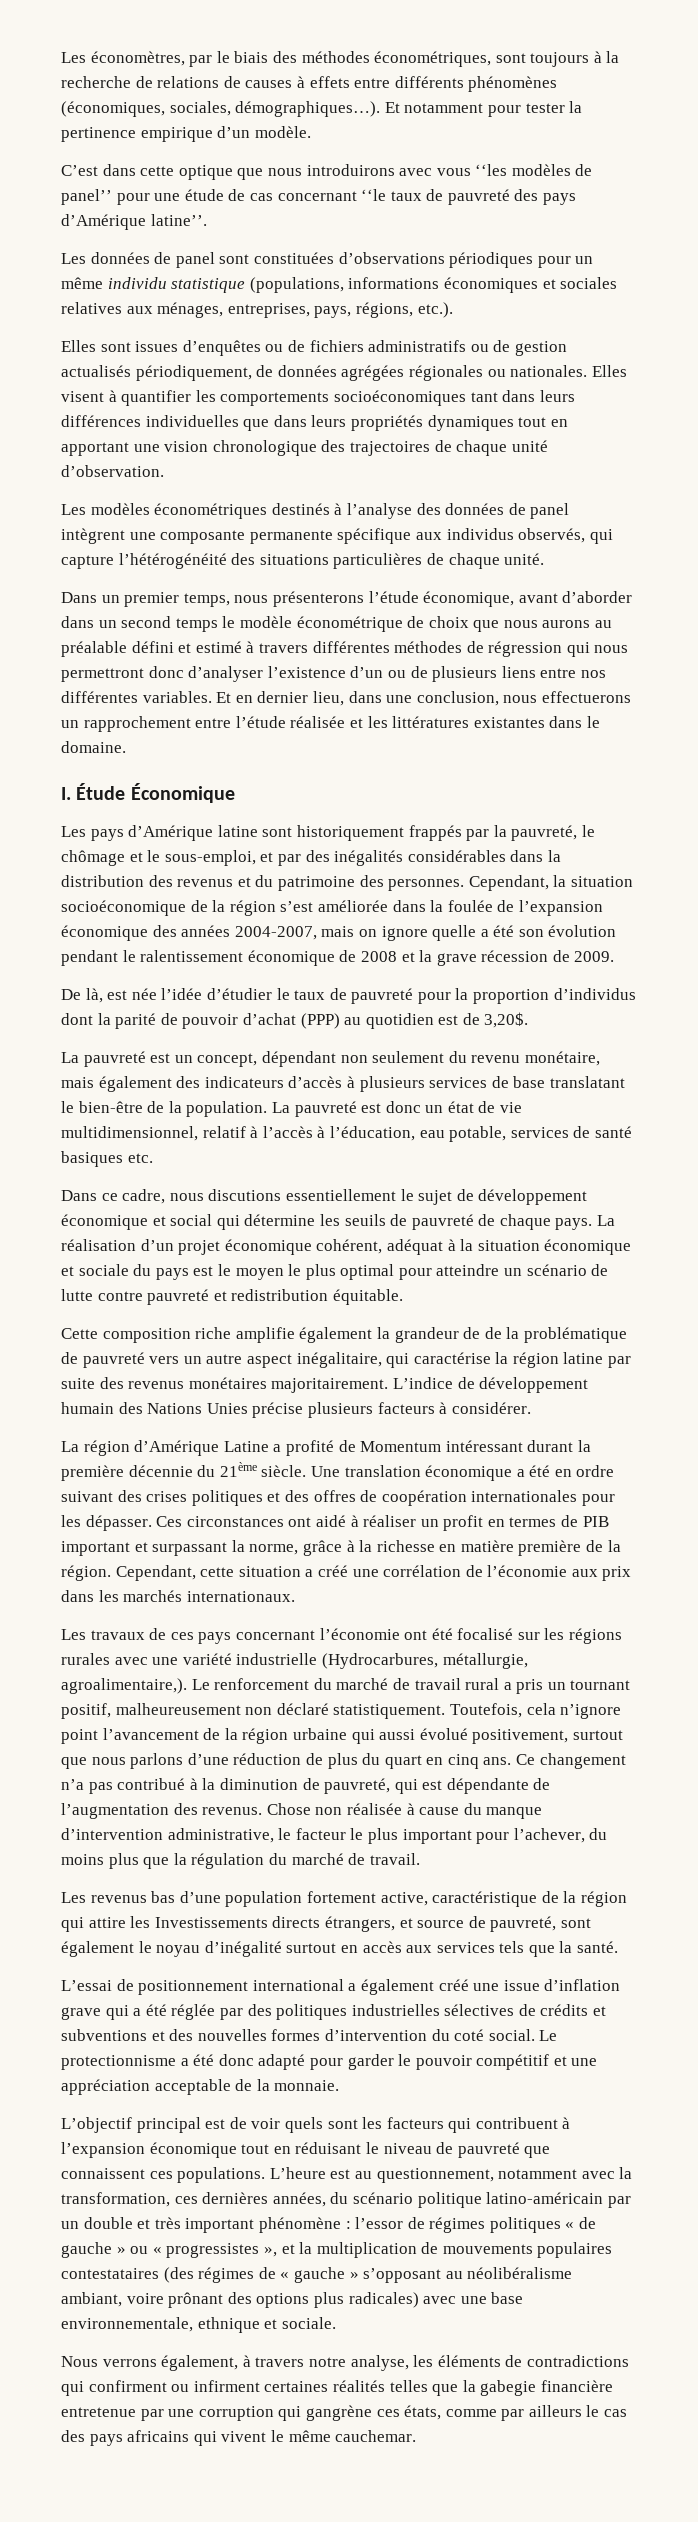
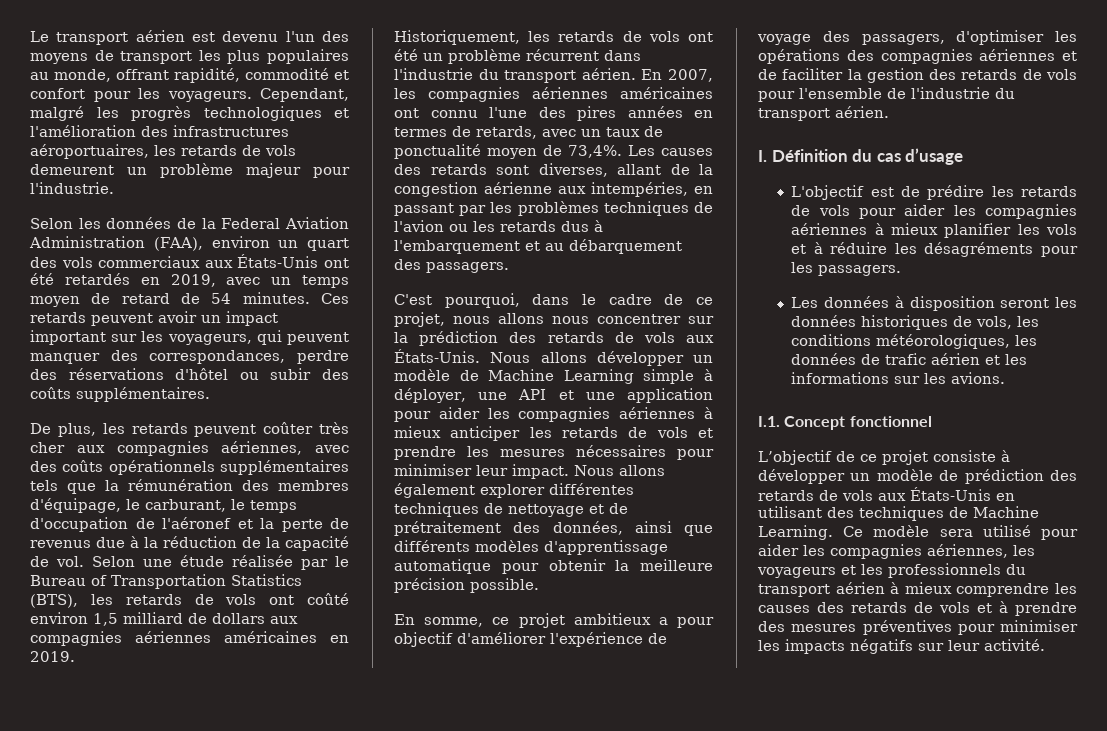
[61,51,620,67] [61,76,558,92] [61,101,583,117] [61,126,311,142] [61,164,593,180] [61,189,577,205] [61,214,207,230] [61,252,594,268] [61,277,618,293] [61,302,453,318] [61,340,567,356] [61,365,627,381] [61,390,575,406] [61,415,568,431] [61,440,548,456] [61,465,164,477] [61,503,570,519] [61,528,613,544] [61,553,545,569] [61,591,633,607] [61,616,613,632] [61,641,629,657] [61,666,606,682] [61,691,631,706] [61,716,600,732] [61,741,126,753] [61,783,235,803] [61,825,595,841] [61,850,561,866] [61,875,633,891] [61,900,603,916] [61,925,617,941] [61,950,615,966] [61,988,636,1004] [61,1012,529,1029] [61,1051,600,1067] [61,1076,625,1092] [61,1101,523,1117] [61,1126,632,1142] [61,1151,153,1167] [61,1189,588,1205] [61,1214,616,1230] [61,1239,632,1255] [61,1264,609,1280] [61,1289,403,1305] [61,1327,627,1343] [61,1352,632,1368] [61,1377,589,1393] [61,1402,531,1418] [61,1440,591,1456] [61,1462,615,1481] [61,1490,615,1506] [61,1515,609,1531] [61,1540,621,1556] [61,1565,632,1581] [61,1590,295,1602] [61,1628,623,1644] [61,1653,528,1669] [61,1678,631,1694] [61,1703,622,1719] [61,1728,623,1744] [61,1753,626,1769] [61,1778,551,1794] [61,1803,543,1819] [61,1828,608,1844] [61,1853,420,1869] [61,1891,627,1907] [61,1916,591,1932] [61,1941,619,1957] [61,1979,621,1995] [61,2004,607,2020] [61,2029,558,2041] [61,2054,598,2070] [61,2079,340,2095] [61,2117,571,2133] [61,2142,551,2158] [61,2167,633,2183] [61,2192,631,2208] [61,2217,597,2233] [61,2242,613,2258] [61,2267,573,2283] [61,2292,524,2308] [61,2317,336,2333] [61,2355,629,2371] [61,2380,613,2396] [61,2405,628,2421] [61,2430,417,2446] Les économètres, par le biais des méthodes économétriques, sont toujours à la recherche de relations de causes à effets entre différents phénomènes (économiques, sociales, démographiques…). Et notamment pour tester la pertinence empirique d’un modèle. // C’est dans cette optique que nous introduirons avec vous ‘‘les modèles de panel’’ pour une étude de cas concernant ‘‘le taux de pauvreté des pays d’Amérique latine’’. // Les données de panel sont constituées d’observations périodiques pour un même individu statistique (populations, informations économiques et sociales relatives aux ménages, entreprises, pays, régions, etc.). // Elles sont issues d’enquêtes ou de fichiers administratifs ou de gestion actualisés périodiquement, de données agrégées régionales ou nationales. Elles visent à quantifier les comportements socioéconomiques tant dans leurs différences individuelles que dans leurs propriétés dynamiques tout en apportant une vision chronologique des trajectoires de chaque unité d’observation. // Les modèles économétriques destinés à l’analyse des données de panel intègrent une composante permanente spécifique aux individus observés, qui capture l’hétérogénéité des situations particulières de chaque unité. // Dans un premier temps, nous présenterons l’étude économique, avant d’aborder dans un second temps le modèle économétrique de choix que nous aurons au préalable défini et estimé à travers différentes méthodes de régression qui nous permettront donc d’analyser l’existence d’un ou de plusieurs liens entre nos différentes variables. Et en dernier lieu, dans une conclusion, nous effectuerons un rapprochement entre l’étude réalisée et les littératures existantes dans le domaine. // I. Étude Économique // Les pays d’Amérique latine sont historiquement frappés par la pauvreté, le chômage et le sous-emploi, et par des inégalités considérables dans la distribution des revenus et du patrimoine des personnes. Cependant, la situation socioéconomique de la région s’est améliorée dans la foulée de l’expansion économique des années 2004-2007, mais on ignore quelle a été son évolution pendant le ralentissement économique de 2008 et la grave récession de 2009. // De là, est née l’idée d’étudier le taux de pauvreté pour la proportion d’individus dont la parité de pouvoir d’achat (PPP) au quotidien est de 3,20$. // La pauvreté est un concept, dépendant non seulement du revenu monétaire, mais également des indicateurs d’accès à plusieurs services de base translatant le bien-être de la population. La pauvreté est donc un état de vie multidimensionnel, relatif à l’accès à l’éducation, eau potable, services de santé basiques etc. // Dans ce cadre, nous discutions essentiellement le sujet de développement économique et social qui détermine les seuils de pauvreté de chaque pays. La réalisation d’un projet économique cohérent, adéquat à la situation économique et sociale du pays est le moyen le plus optimal pour atteindre un scénario de lutte contre pauvreté et redistribution équitable. // Cette composition riche amplifie également la grandeur de de la problématique de pauvreté vers un autre aspect inégalitaire, qui caractérise la région latine par suite des revenus monétaires majoritairement. L’indice de développement humain des Nations Unies précise plusieurs facteurs à considérer. // La région d’Amérique Latine a profité de Momentum intéressant durant la première décennie du 21ème siècle. Une translation économique a été en ordre suivant des crises politiques et des offres de coopération internationales pour les dépasser. Ces circonstances ont aidé à réaliser un profit en termes de PIB important et surpassant la norme, grâce à la richesse en matière première de la région. Cependant, cette situation a créé une corrélation de l’économie aux prix dans les marchés internationaux. // Les travaux de ces pays concernant l’économie ont été focalisé sur les régions rurales avec une variété industrielle (Hydrocarbures, métallurgie, agroalimentaire,). Le renforcement du marché de travail rural a pris un tournant positif, malheureusement non déclaré statistiquement. Toutefois, cela n’ignore point l’avancement de la région urbaine qui aussi évolué positivement, surtout que nous parlons d’une réduction de plus du quart en cinq ans. Ce changement n’a pas contribué à la diminution de pauvreté, qui est dépendante de l’augmentation des revenus. Chose non réalisée à cause du manque d’intervention administrative, le facteur le plus important pour l’achever, du moins plus que la régulation du marché de travail. // Les revenus bas d’une population fortement active, caractéristique de la région qui attire les Investissements directs étrangers, et source de pauvreté, sont également le noyau d’inégalité surtout en accès aux services tels que la santé. // L’essai de positionnement international a également créé une issue d’inflation grave qui a été réglée par des politiques industrielles sélectives de crédits et subventions et des nouvelles formes d’intervention du coté social. Le protectionnisme a été donc adapté pour garder le pouvoir compétitif et une appréciation acceptable de la monnaie. // L’objectif principal est de voir quels sont les facteurs qui contribuent à l’expansion économique tout en réduisant le niveau de pauvreté que connaissent ces populations. L’heure est au questionnement, notamment avec la transformation, ces dernières années, du scénario politique latino-américain par un double et très important phénomène : l’essor de régimes politiques « de gauche » ou « progressistes », et la multiplication de mouvements populaires contestataires (des régimes de « gauche » s’opposant au néolibéralisme ambiant, voire prônant des options plus radicales) avec une base environnementale, ethnique et sociale. // Nous verrons également, à travers notre analyse, les éléments de contradictions qui confirment ou infirment certaines réalités telles que la gabegie financière entretenue par une corruption qui gangrène ces états, comme par ailleurs le cas des pays africains qui vivent le même cauchemar. -> [30,30,350,45] [30,49,349,64] [30,68,349,83] [30,88,349,102] [30,106,349,121] [30,125,289,137] [30,144,296,159] [30,163,350,178] [30,182,114,194] [30,217,349,229] [29,236,349,251] [30,254,349,268] [30,273,349,288] [30,292,349,307] [30,311,278,326] [30,330,349,345] [30,350,349,364] [30,368,349,380] [30,387,210,402] [30,422,349,437] [30,441,349,456] [30,460,349,475] [30,479,349,494] [30,498,297,513] [30,517,349,532] [30,536,349,551] [30,555,349,570] [30,574,302,589] [30,593,349,608] [30,612,298,626] [30,631,349,646] [30,651,75,662] [394,30,713,45] [394,49,641,64] [394,68,713,83] [394,87,713,102] [394,106,713,121] [394,126,663,139] [394,144,713,159] [394,163,713,177] [394,182,713,197] [394,201,713,216] [394,220,603,232] [394,239,682,254] [394,259,509,273] [394,293,713,308] [394,312,714,327] [394,331,714,346] [394,349,713,366] [394,369,713,384] [394,388,713,403] [394,407,713,422] [394,426,713,441] [394,445,714,460] [394,464,665,479] [394,483,634,498] [394,502,628,517] [394,521,713,536] [394,540,668,555] [394,559,713,574] [394,578,539,593] [394,613,714,628] [394,632,667,647] [757,30,1077,45] [758,49,1077,64] [758,68,1077,83] [758,87,1015,102] [758,106,889,121] [758,148,964,165] [791,185,1077,200] [791,204,1077,219] [791,223,1077,238] [791,242,1078,257] [791,262,902,276] [791,296,1077,311] [791,315,1040,330] [791,334,1038,349] [791,353,1028,365] [791,372,1006,384] [758,416,932,430] [758,450,1010,465] [758,469,1077,484] [758,487,1015,501] [758,506,1039,521] [758,525,1078,540] [758,544,1035,559] [757,563,1026,578] [758,582,1077,597] [758,601,1077,616] [758,620,1078,635] [758,639,1045,654] Le transport aérien est devenu l'un des moyens de transport les plus populaires au monde, offrant rapidité, commodité et confort pour les voyageurs. Cependant, malgré les progrès technologiques et l'amélioration des infrastructures aéroportuaires, les retards de vols demeurent un problème majeur pour l'industrie. // Selon les données de la Federal Aviation Administration (FAA), environ un quart des vols commerciaux aux États-Unis ont été retardés en 2019, avec un temps moyen de retard de 54 minutes. Ces retards peuvent avoir un impact important sur les voyageurs, qui peuvent manquer des correspondances, perdre des réservations d'hôtel ou subir des coûts supplémentaires. // De plus, les retards peuvent coûter très cher aux compagnies aériennes, avec des coûts opérationnels supplémentaires tels que la rémunération des membres d'équipage, le carburant, le temps d'occupation de l'aéronef et la perte de revenus due à la réduction de la capacité de vol. Selon une étude réalisée par le Bureau of Transportation Statistics (BTS), les retards de vols ont coûté environ 1,5 milliard de dollars aux compagnies aériennes américaines en 2019. // Historiquement, les retards de vols ont été un problème récurrent dans l'industrie du transport aérien. En 2007, les compagnies aériennes américaines ont connu l'une des pires années en termes de retards, avec un taux de ponctualité moyen de 73,4%. Les causes des retards sont diverses, allant de la congestion aérienne aux intempéries, en passant par les problèmes techniques de l'avion ou les retards dus à l'embarquement et au débarquement des passagers. // C'est pourquoi, dans le cadre de ce projet, nous allons nous concentrer sur la prédiction des retards de vols aux États-Unis. Nous allons développer un modèle de Machine Learning simple à déployer, une API et une application pour aider les compagnies aériennes à mieux anticiper les retards de vols et prendre les mesures nécessaires pour minimiser leur impact. Nous allons également explorer différentes techniques de nettoyage et de prétraitement des données, ainsi que différents modèles d'apprentissage automatique pour obtenir la meilleure précision possible. // En somme, ce projet ambitieux a pour objectif d'améliorer l'expérience de voyage des passagers, d'optimiser les opérations des compagnies aériennes et de faciliter la gestion des retards de vols pour l'ensemble de l'industrie du transport aérien. // I. Définition du cas d’usage // L'objectif est de prédire les retards de vols pour aider les compagnies aériennes à mieux planifier les vols et à réduire les désagréments pour les passagers. // Les données à disposition seront les données historiques de vols, les conditions météorologiques, les données de trafic aérien et les informations sur les avions. // I.1. Concept fonctionnel // L’objectif de ce projet consiste à développer un modèle de prédiction des retards de vols aux États-Unis en utilisant des techniques de Machine Learning. Ce modèle sera utilisé pour aider les compagnies aériennes, les voyageurs et les professionnels du transport aérien à mieux comprendre les causes des retards de vols et à prendre des mesures préventives pour minimiser les impacts négatifs sur leur activité.

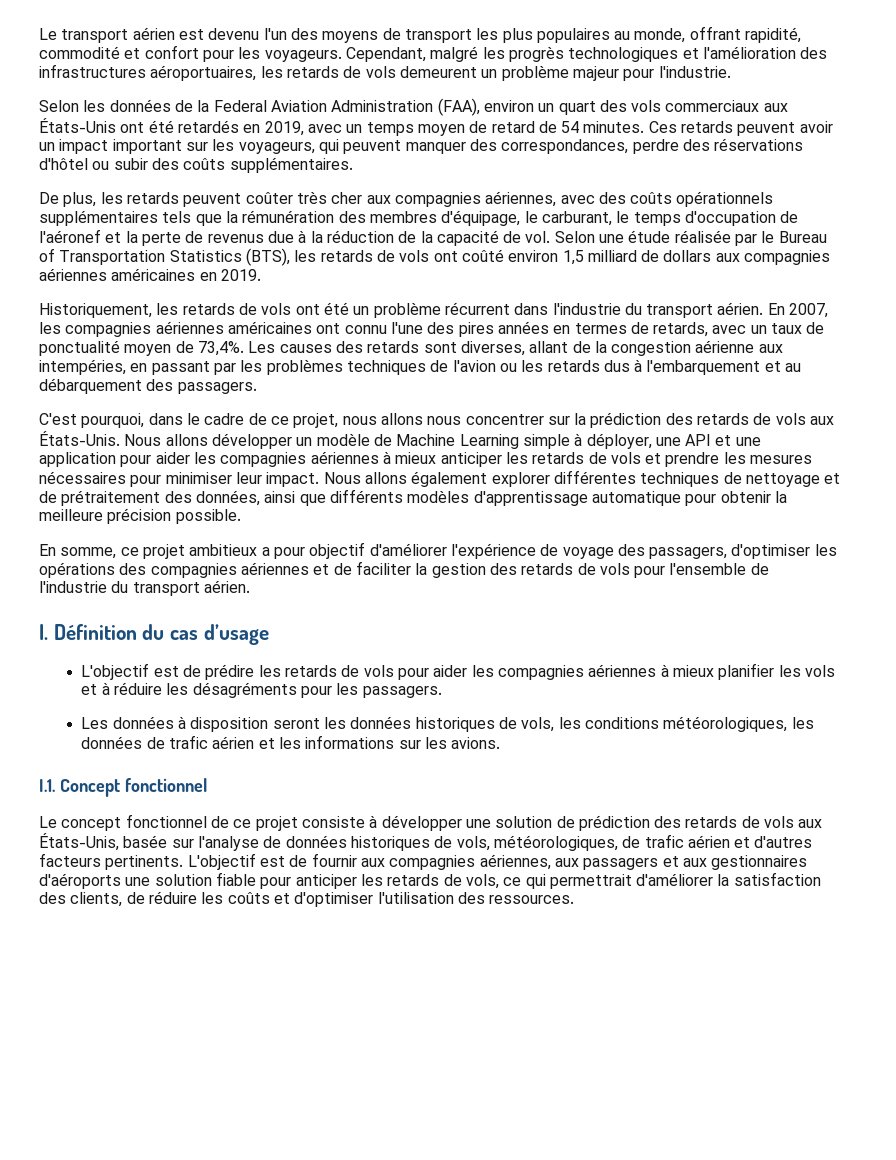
[758,450,832,465] L’objectif -> [39,814,207,831] Le concept fonctionnel
[850,469,933,481] un modèle -> [465,816,553,828] une solution
[910,487,1015,501] [758,506,1039,521] [758,525,1078,540] [758,544,1035,559] [757,563,1026,578] [758,582,1077,597] [758,601,1077,616] [758,620,1078,635] [758,639,1045,654] États-Unis en utilisant des techniques de Machine Learning. Ce modèle sera utilisé pour aider les compagnies aériennes, les voyageurs et les professionnels du transport aérien à mieux comprendre les causes des retards de vols et à prendre des mesures préventives pour minimiser les impacts négatifs sur leur activité. -> [39,833,813,851] [39,853,808,870] [39,872,821,889] [39,891,575,907] États-Unis, basée sur l'analyse de données historiques de vols, météorologiques, de trafic aérien et d'autres facteurs pertinents. L'objectif est de fournir aux compagnies aériennes, aux passagers et aux gestionnaires d'aéroports une solution fiable pour anticiper les retards de vols, ce qui permettrait d'améliorer la satisfaction des clients, de réduire les coûts et d'optimiser l'utilisation des ressources.

